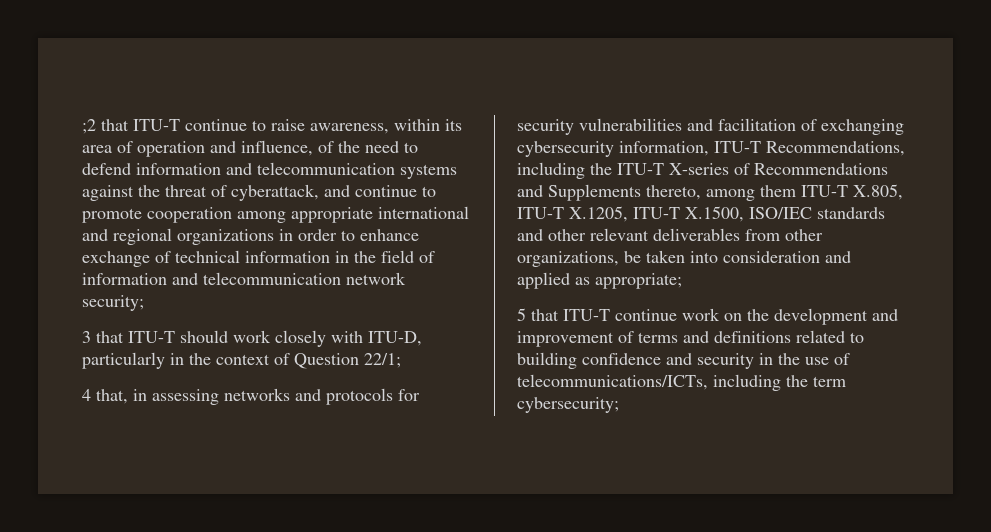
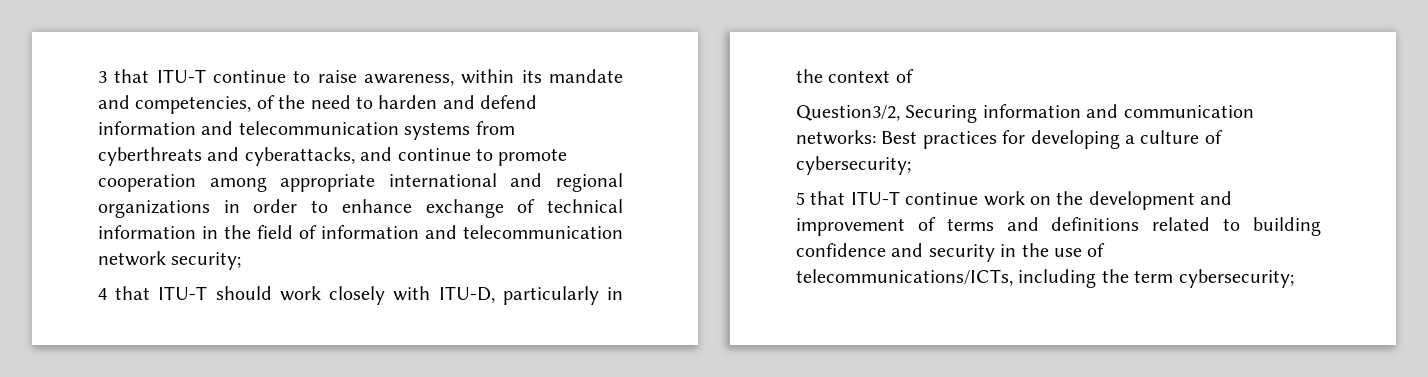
[82,119,96,134] ;2 -> [98,71,107,83] 3
[82,140,313,157] area of operation and influence, -> [549,69,623,83] [98,95,252,114] mandate and competencies,
(418, 147) none -> [378,95,475,109] harden and
[82,184,319,201] against the threat of cyberattack, -> [475,121,515,135] [98,147,355,166] from cyberthreats and cyberattacks,
[82,331,91,343] 3 -> [98,288,107,300] 4
[294,353,401,369] [82,388,420,405] [517,118,904,135] [517,141,905,157] [517,162,888,179] [517,184,903,201] [517,206,885,222] [517,228,823,241] [517,250,851,267] [517,272,682,289] Question 22/1; // 4 that, in assessing networks and protocols for security vulnerabilities and facilitation of exchanging cybersecurity information, ITU-T Recommendations, including the ITU-T X-series of Recommendations and Supplements thereto, among them ITU-T X.805, ITU-T X.1205, ITU-T X.1500, ISO/IEC standards and other relevant deliverables from other organizations, be taken into consideration and applied as appropriate; -> [796,104,1254,123] [796,130,1223,149] [796,156,911,175] // Question3/2, Securing information and communication networks: Best practices for developing a culture of cybersecurity;

